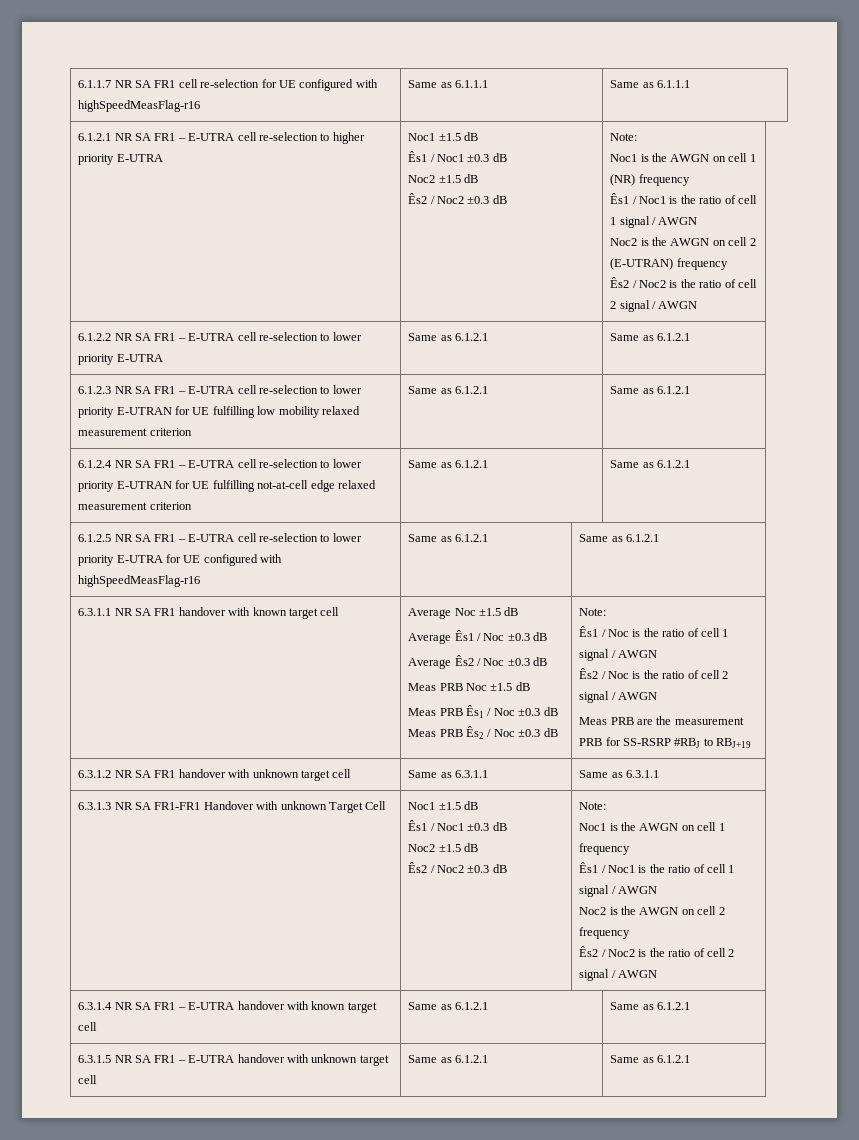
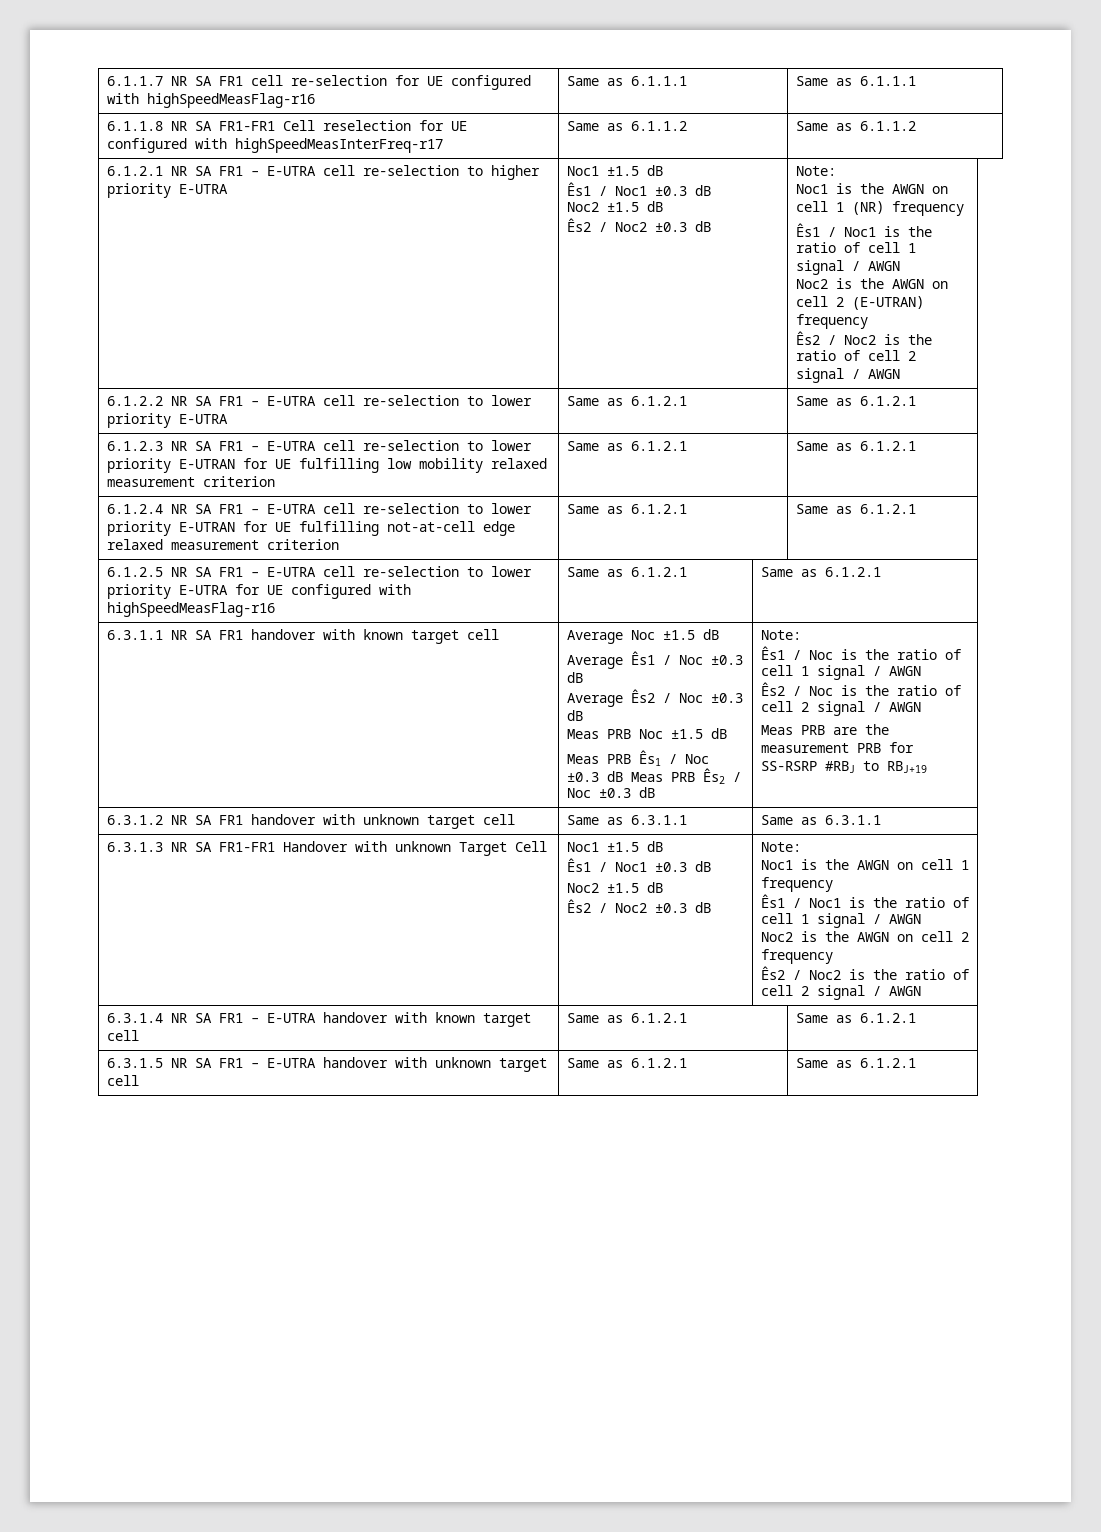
(691, 84) none -> [106,120,467,131] [106,138,443,153] [566,121,687,131] [795,121,916,131] // 6.1.1.8 NR SA FR1-FR1 Cell reselection for UE configured with highSpeedMeasInterFreq-r17 | Same as 6.1.1.2 | Same as 6.1.1.2

